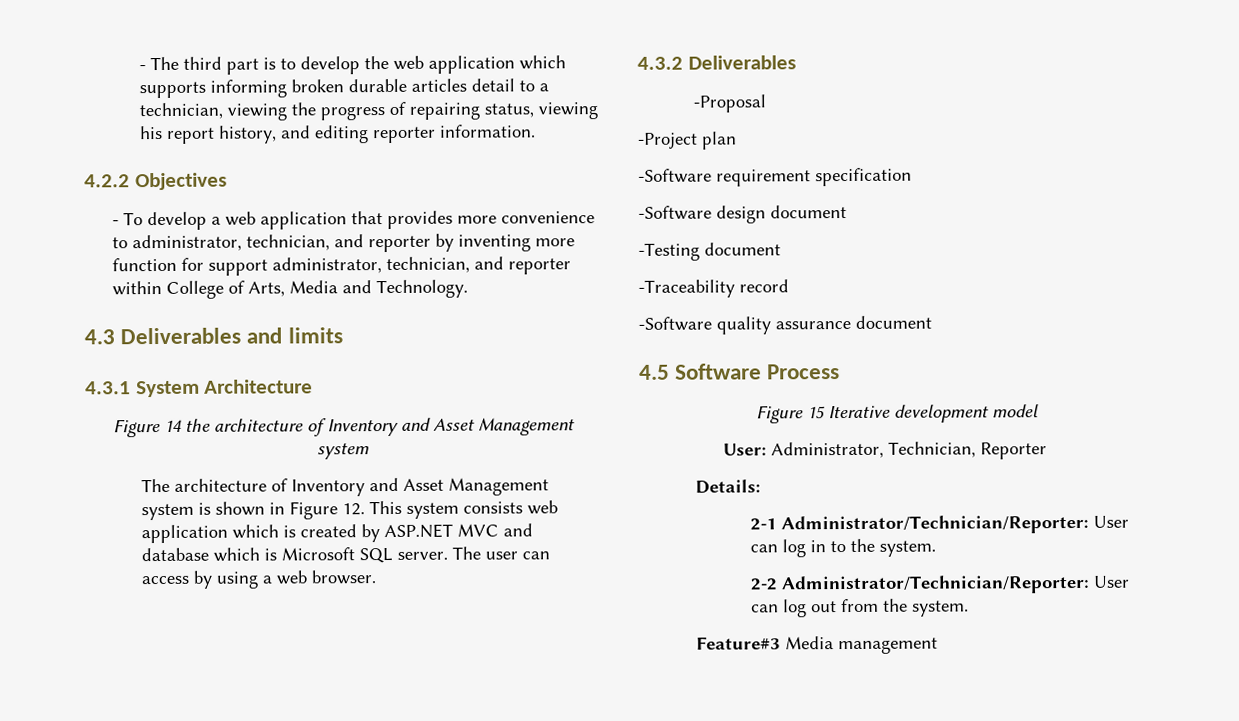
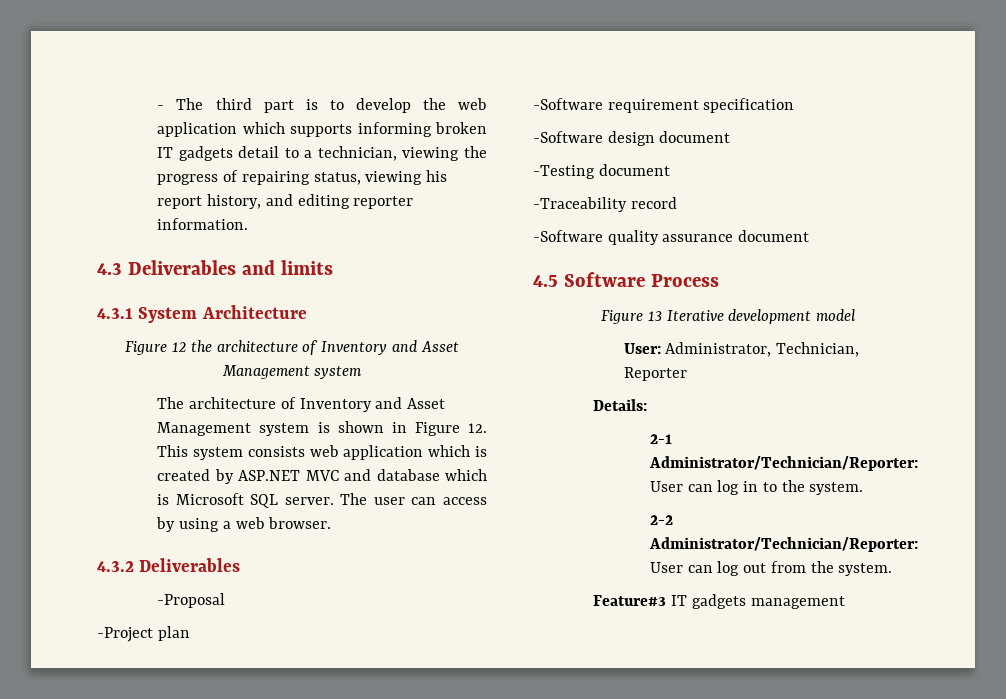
[347,78,467,93] durable articles -> [157,146,233,161] IT gadgets
[84,172,227,191] [111,210,595,231] [111,233,575,253] [111,256,571,276] [111,279,468,299] // 4.2.2 Objectives // - To develop a web application that provides more convenience to administrator, technician, and reporter by inventing more function for support administrator, technician, and reporter within College of Arts, Media and Technology. -> (249, 224) none
[163,419,182,432] 14 -> [172,342,187,353] 12
[807,406,826,420] 15 -> [647,311,662,321] 13
[784,636,834,650] Media -> [671,594,746,609] IT gadgets

